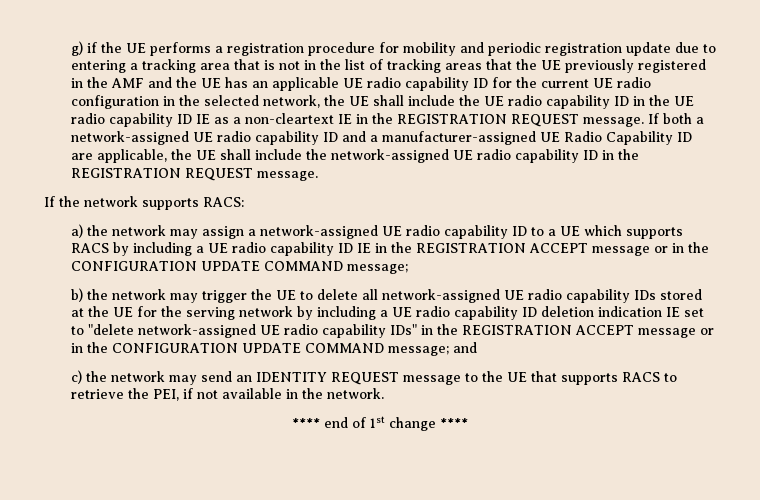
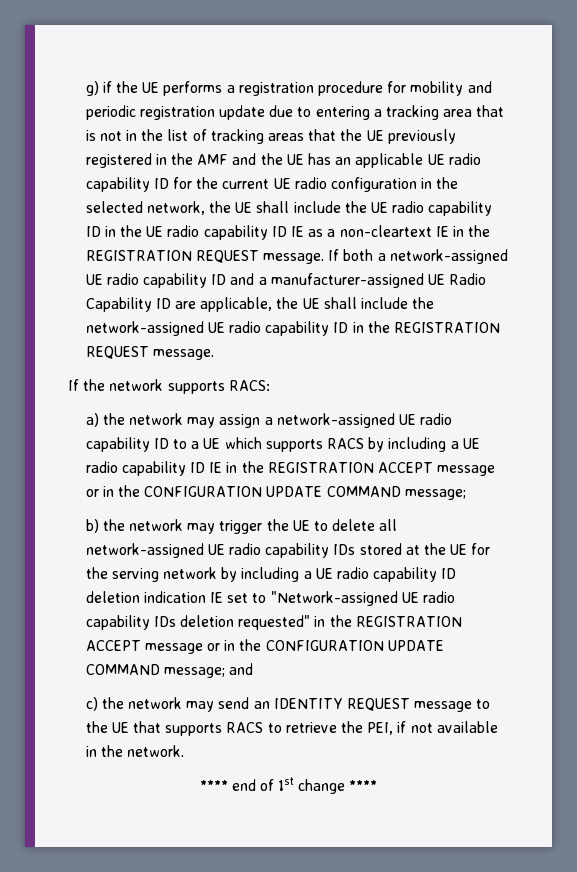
[87,324,417,338] "delete network-assigned UE radio capability IDs" -> [270,591,455,606] [85,615,311,630] "Network-assigned UE radio capability IDs deletion requested"

